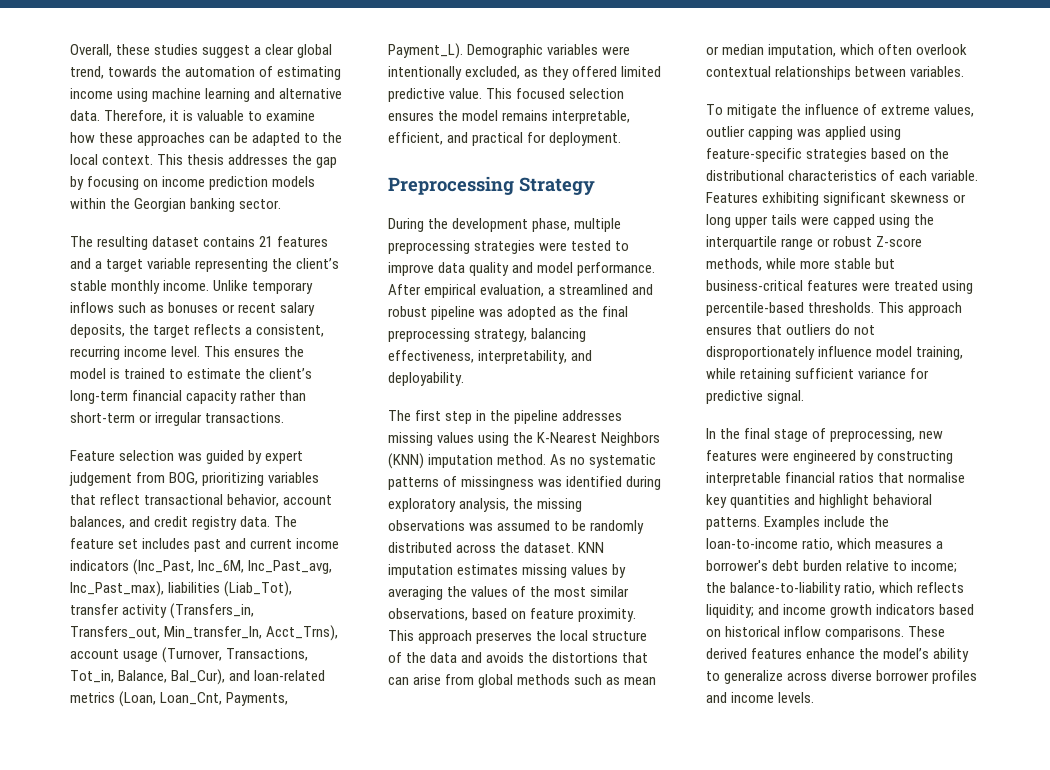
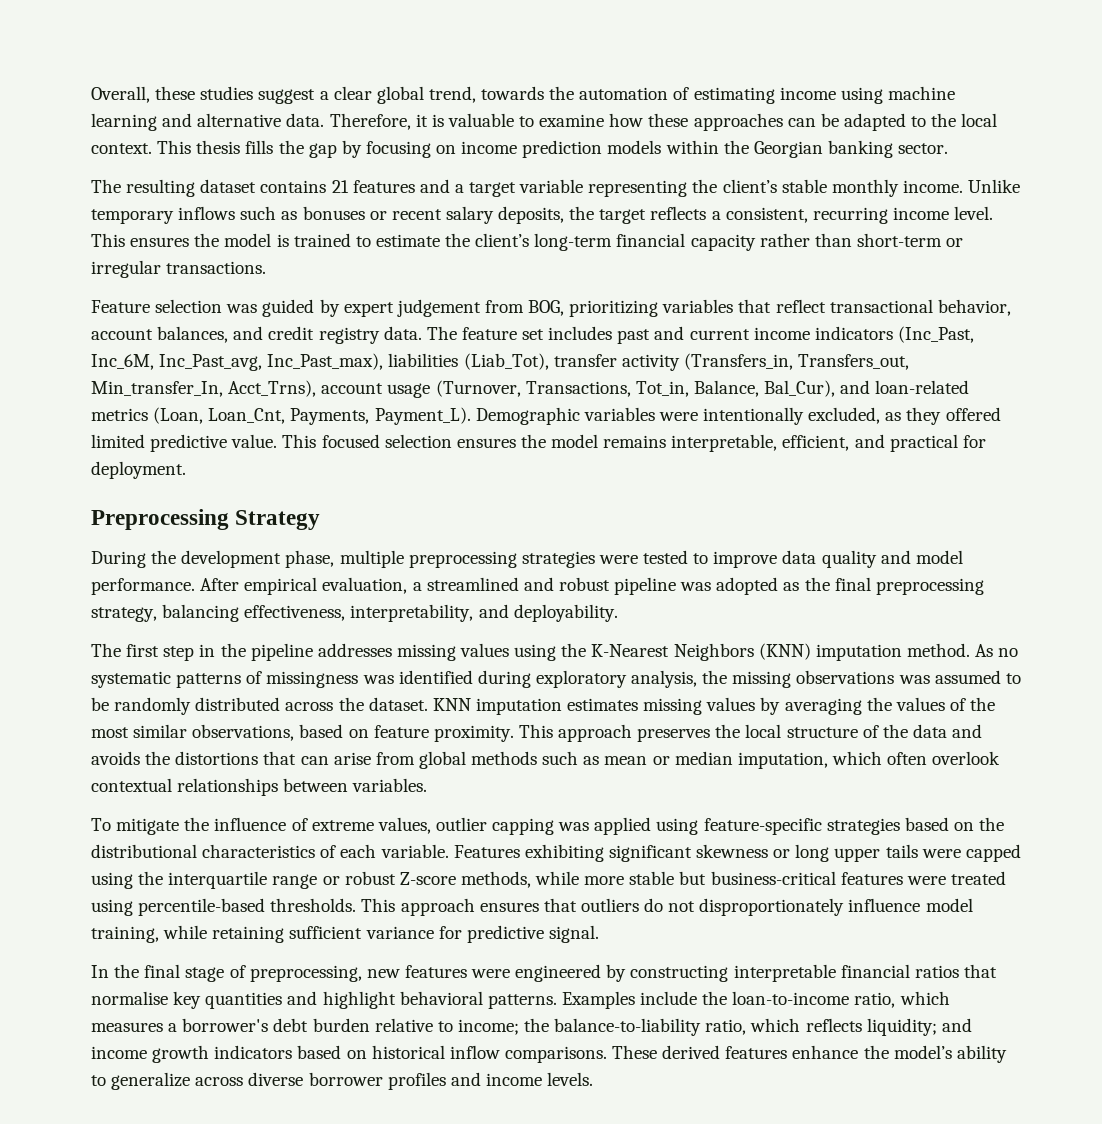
[228,154,289,165] addresses -> [245,140,274,154] fills

